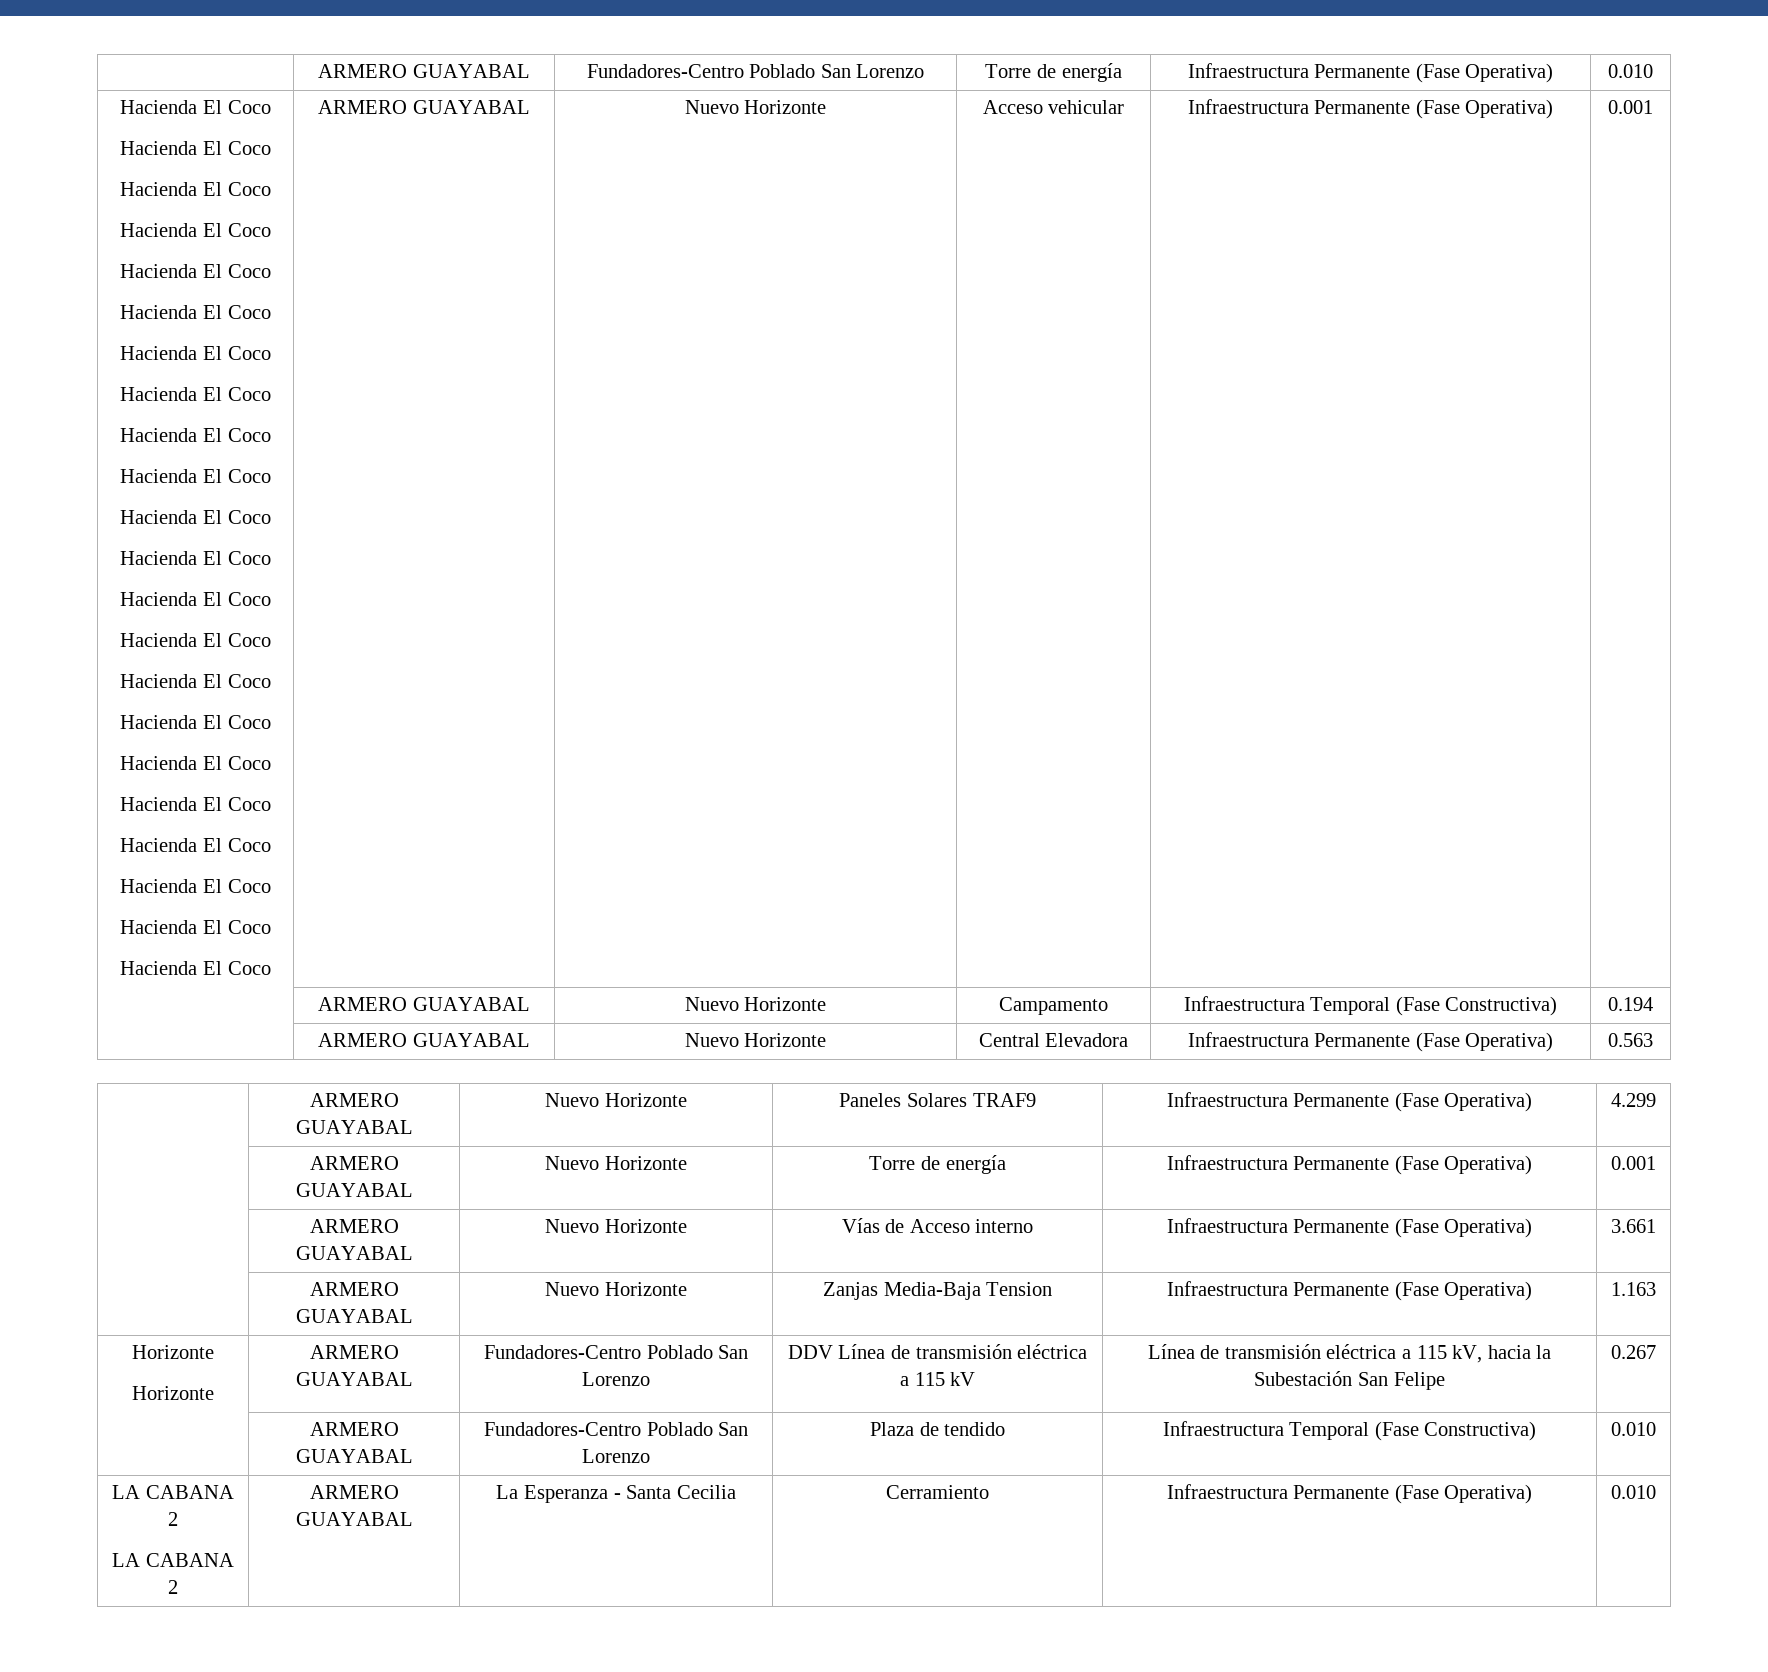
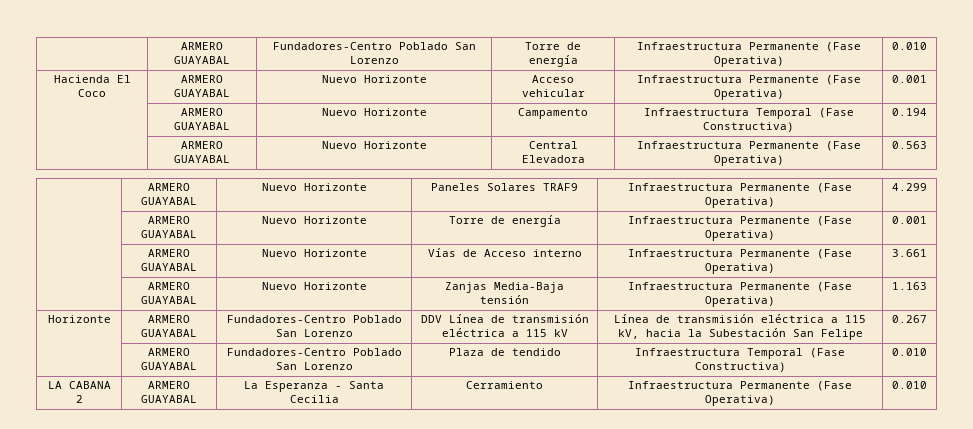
[120,141,271,155] [120,182,271,196] [120,223,271,237] [120,264,271,278] [120,305,271,319] [120,346,271,360] [120,387,271,401] [120,428,271,442] [120,469,271,483] [120,510,271,524] [120,551,271,565] [120,592,271,606] [120,633,271,647] [120,674,271,688] [120,715,271,729] [120,756,271,770] [120,797,271,811] [120,838,271,852] [120,879,271,893] [120,920,271,934] [120,961,271,975] // Hacienda El Coco // Hacienda El Coco // Hacienda El Coco // Hacienda El Coco // Hacienda El Coco // Hacienda El Coco // Hacienda El Coco // Hacienda El Coco // Hacienda El Coco // Hacienda El Coco // Hacienda El Coco // Hacienda El Coco // Hacienda El Coco // Hacienda El Coco // Hacienda El Coco // Hacienda El Coco // Hacienda El Coco // Hacienda El Coco // Hacienda El Coco // Hacienda El Coco // Hacienda El Coco -> (106, 93) none
[986,1282,1053,1296] Tension -> [480,295,529,304] tensión
[132,1386,214,1400] // Horizonte -> (111, 319) none
[112,1553,234,1567] [168,1580,178,1594] // LA CABANA 2 -> (83, 399) none

